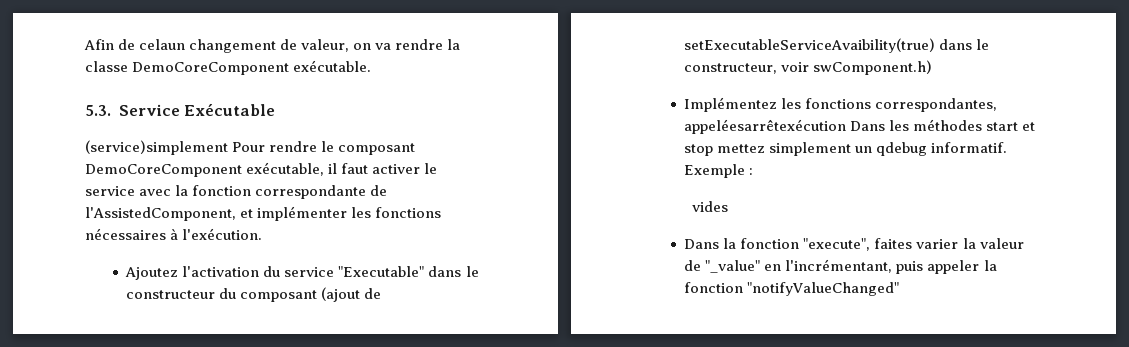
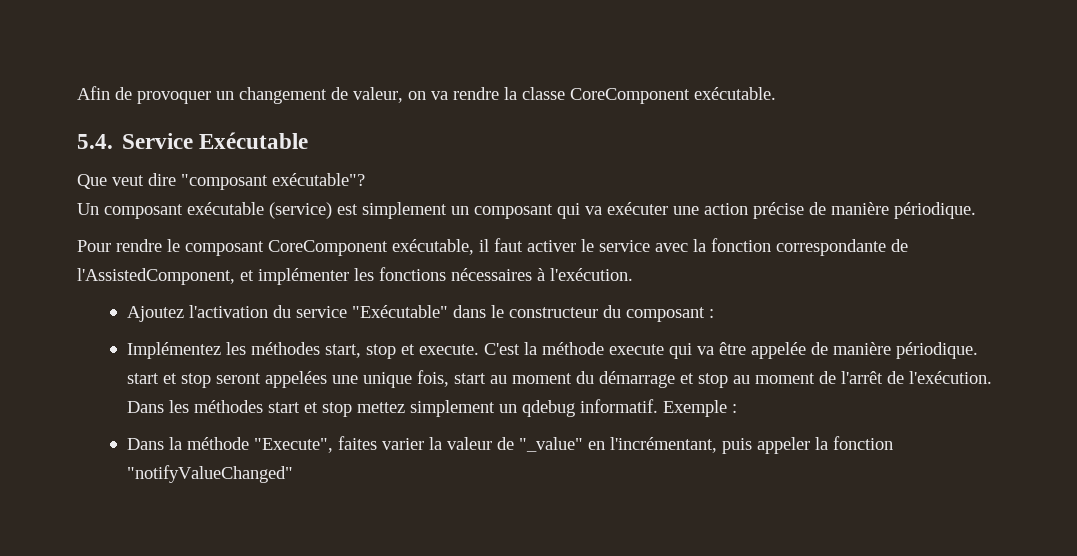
[139,39,186,50] celaun -> [137,91,234,104] provoquer un
[132,62,290,75] DemoCoreComponent -> [570,88,690,104] CoreComponent
[85,105,111,116] 5.3. -> [77,134,113,149] 5.4.
[85,140,228,155] (service)simplement -> [77,173,365,190] [77,202,976,219] Que veut dire "composant exécutable"? // Un composant exécutable (service) est simplement un composant qui va exécuter une action précise de manière périodique. //
[85,164,242,177] DemoCoreComponent -> [268,240,388,256] CoreComponent
[338,266,425,277] "Executable" -> [351,305,448,318] "Exécutable"
[321,287,382,302] [684,38,990,53] [684,60,933,75] [684,97,998,112] [684,119,847,134] (ajout de setExecutableServiceAvaibility(true) dans le constructeur, voir swComponent.h) // Implémentez les fonctions correspondantes, appeléesarrêtexécution -> [708,309,714,318] [126,342,978,359] [126,370,992,388] : // Implémentez les méthodes start, stop et execute. C'est la méthode execute qui va être appelée de manière périodique. start et stop seront appelées une unique fois, start au moment du démarrage et stop au moment de l'arrêt de l'exécution.
[692,201,729,212] // vides -> (737, 408) none
[740,238,871,251] fonction "execute", -> [186,437,333,453] méthode "Execute",

